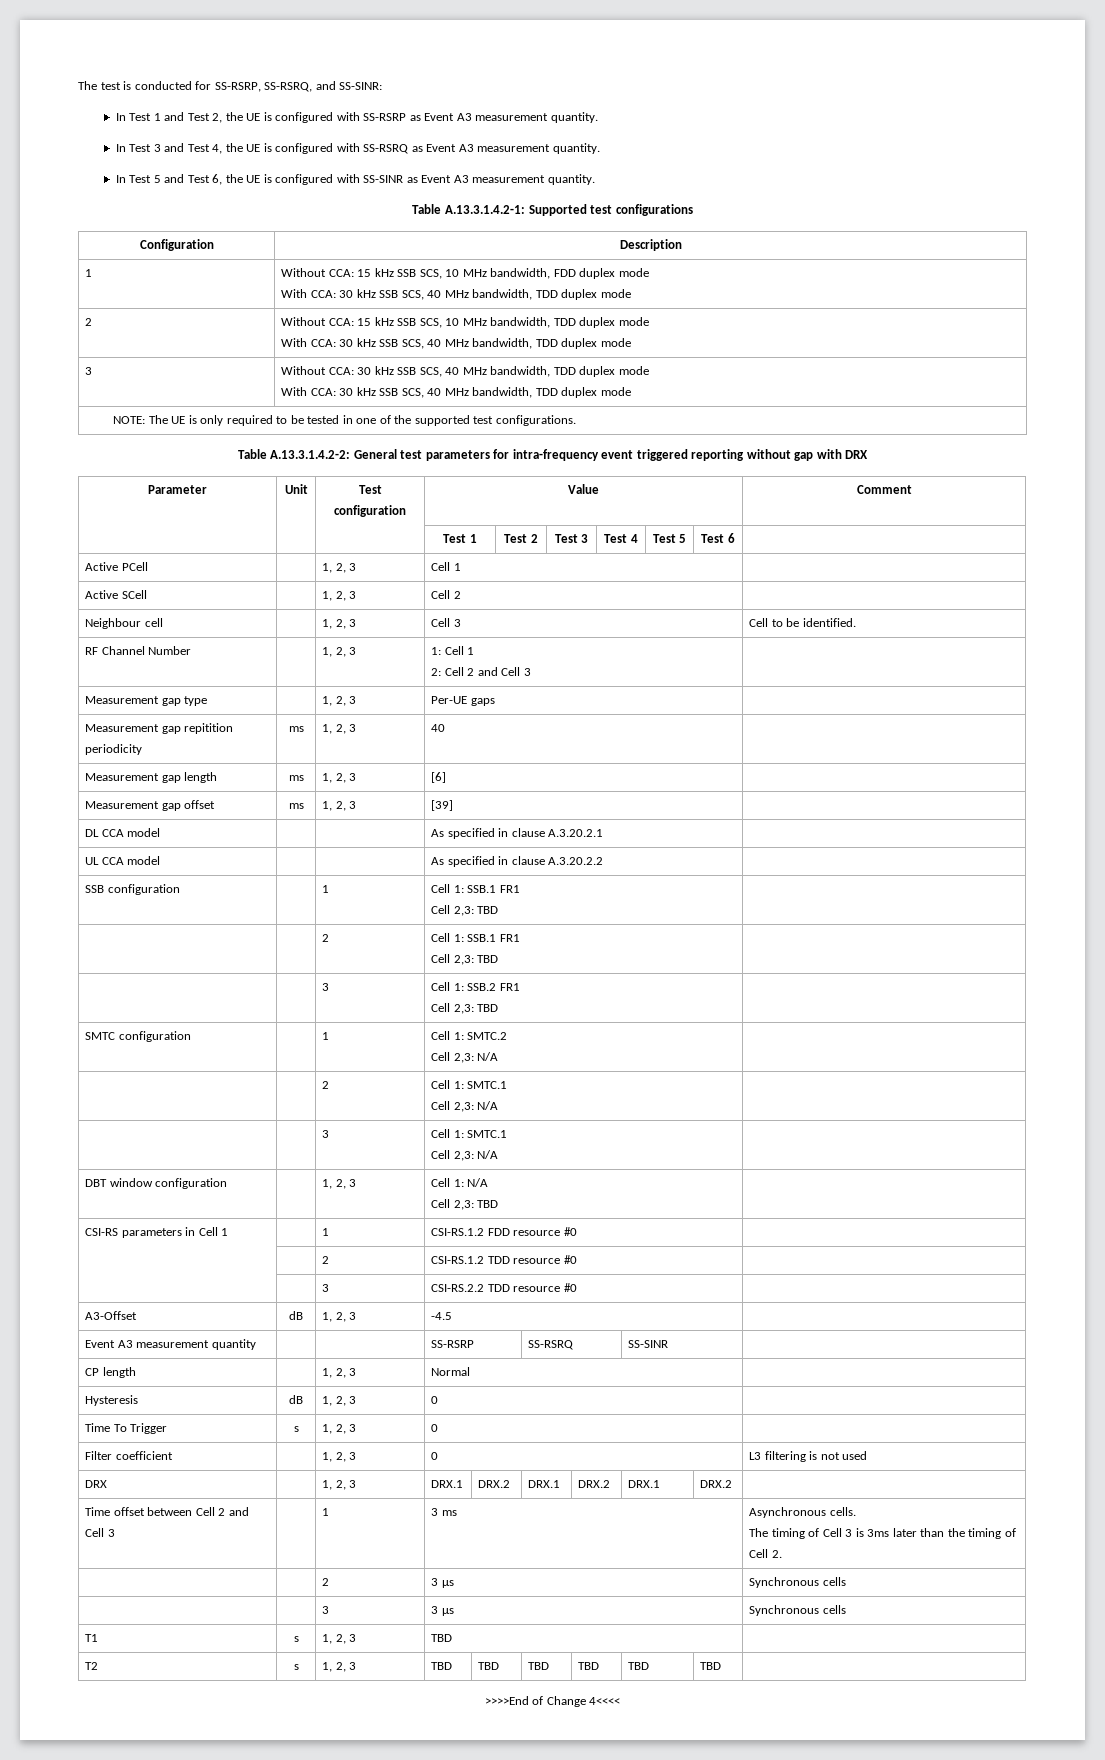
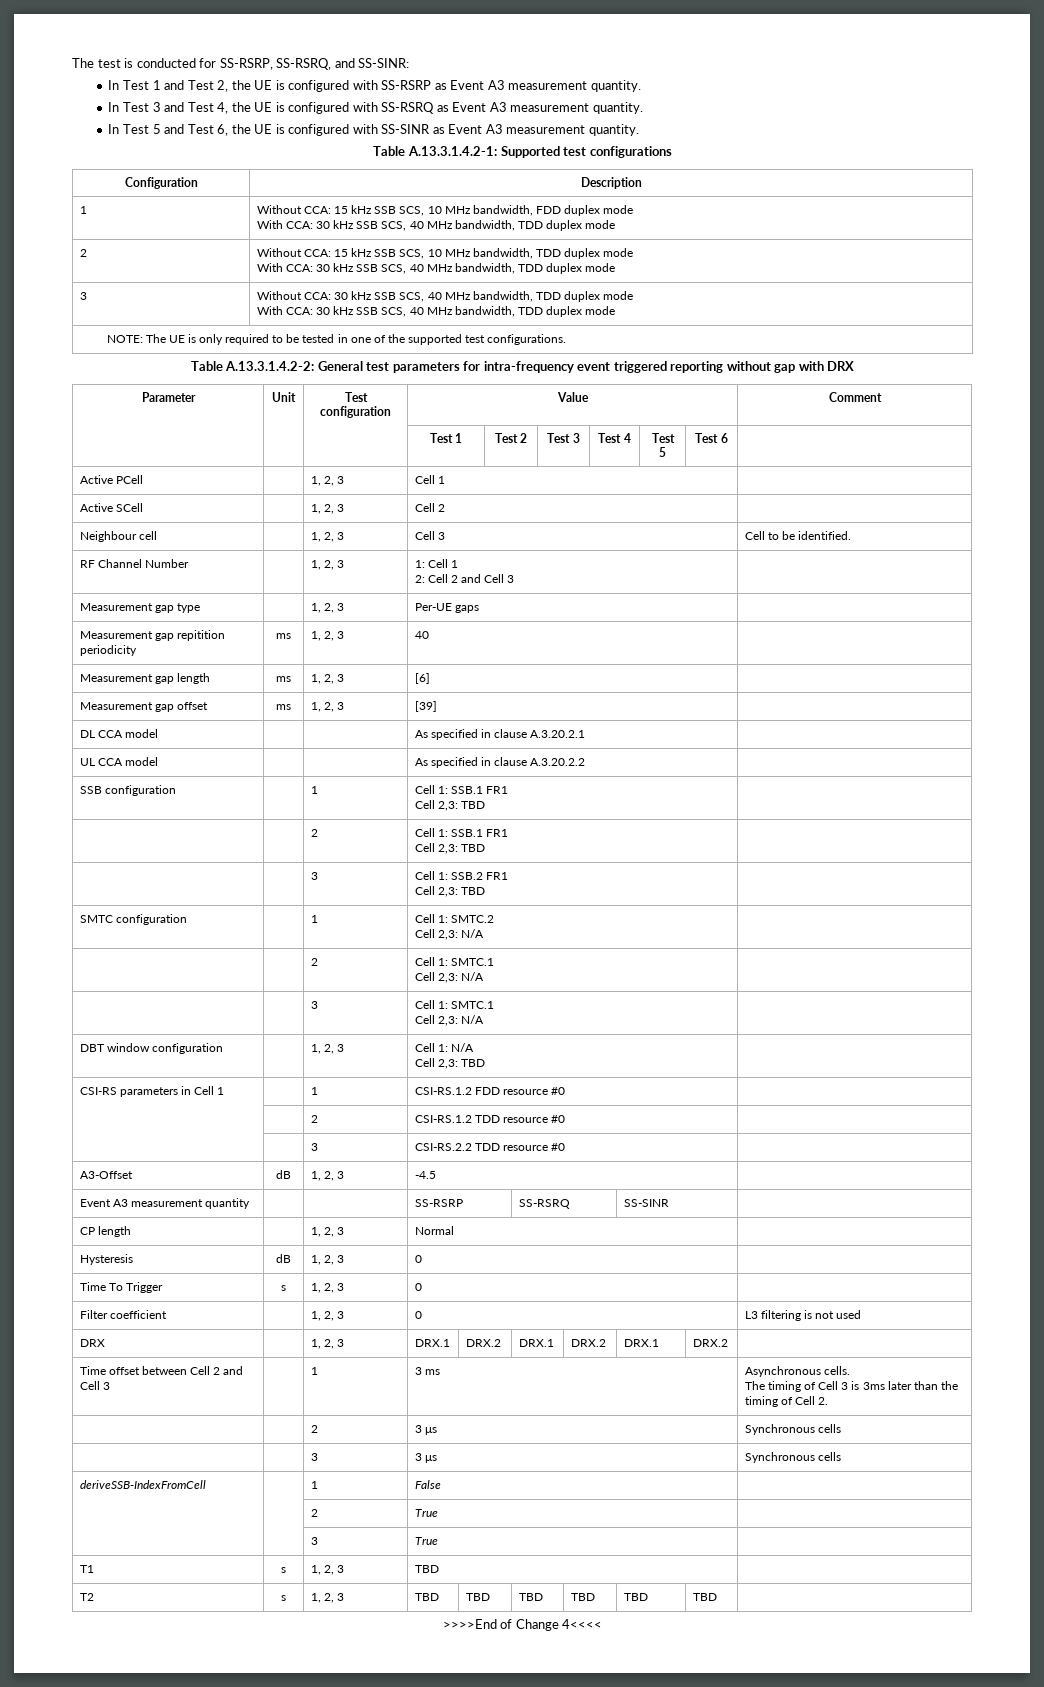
(846, 1609) none -> [79,1480,206,1489] [310,1481,318,1489] [414,1480,441,1489] [310,1509,318,1517] [414,1509,438,1517] [310,1537,318,1545] [414,1537,438,1545] // deriveSSB-IndexFromCell | | 1 | False | // | | 2 | True | // | | 3 | True |

